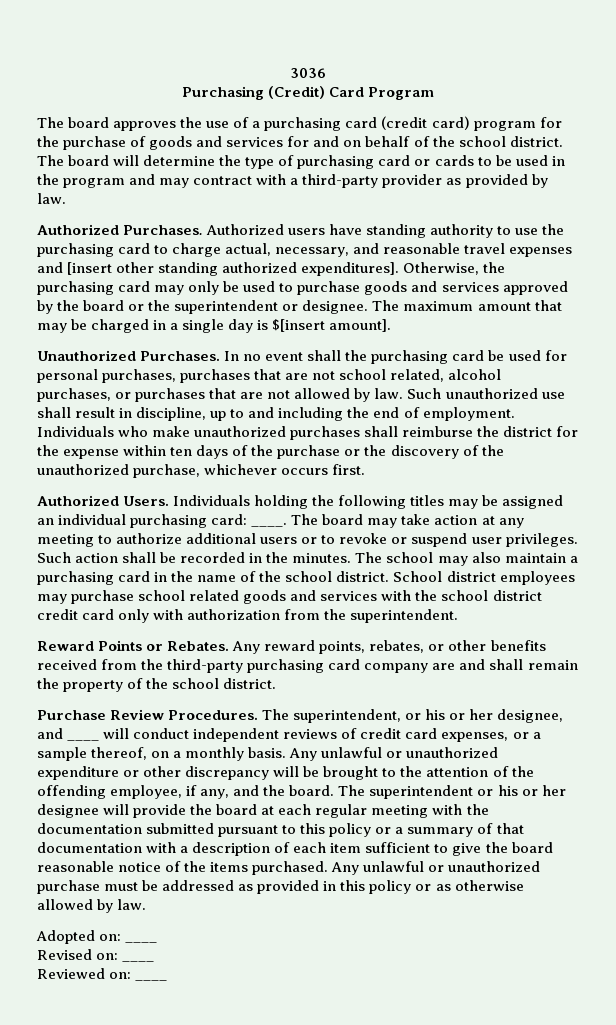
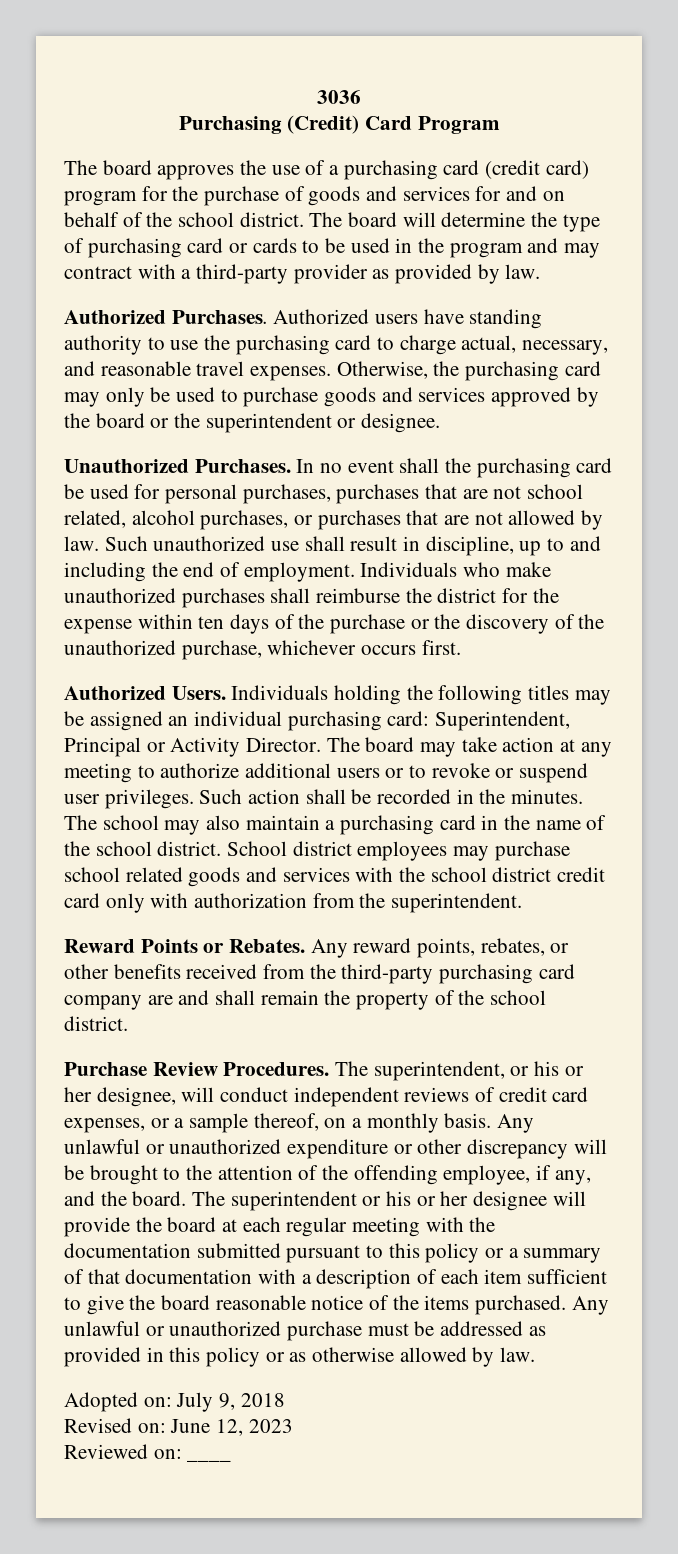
[509,247,573,257] [37,262,400,276] expenses and [insert other standing authorized expenditures]. -> [250,366,332,381] expenses.
[372,300,562,311] [37,319,392,333] The maximum amount that may be charged in a single day is $[insert amount]. -> (441, 423) none
[251,523,288,527] ____. -> [435,711,571,731] [64,737,322,757] Superintendent, Principal or Activity Director.
[37,728,63,739] [67,739,100,741] and ____ -> (176, 1097) none
[125,941,158,943] ____ -> [176,1392,285,1412] July 9, 2018
[122,960,155,962] ____ -> [170,1419,293,1436] June 12, 2023

